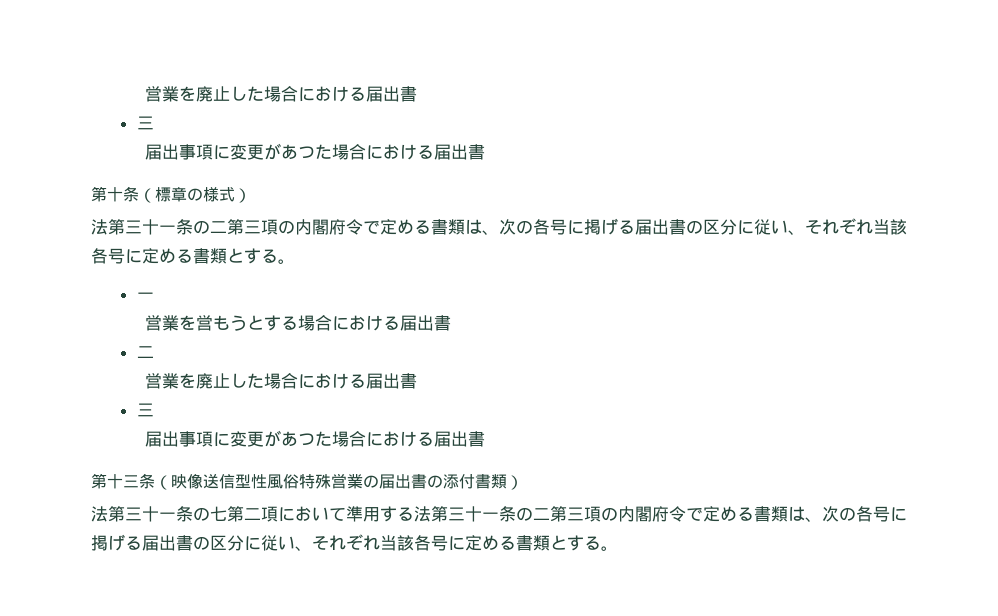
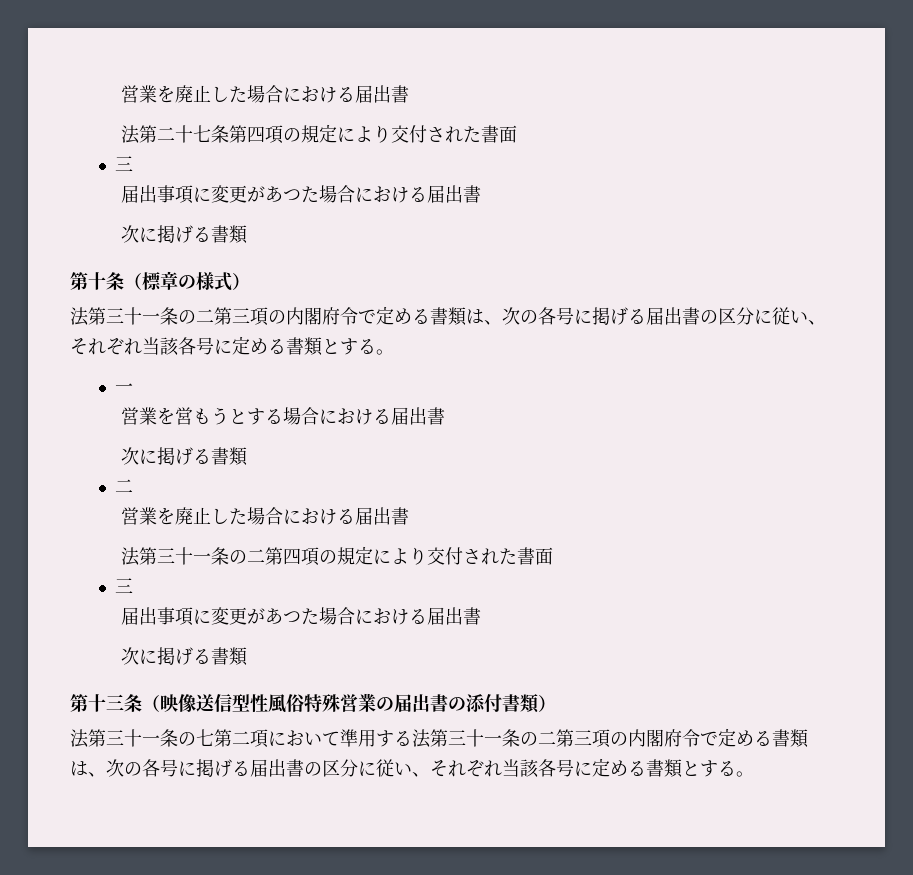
[144,86,417,102] 営業を廃止した場合における届出書 -> [120,85,409,103] [120,124,517,144] 営業を廃止した場合における届出書 // 法第二十七条第四項の規定により交付された書面
(485, 152) none -> [120,225,248,244] // 次に掲げる書類
(451, 323) none -> [120,447,248,466] // 次に掲げる書類
(417, 381) none -> [120,546,553,566] // 法第三十一条の二第四項の規定により交付された書面
(485, 439) none -> [120,647,248,666] // 次に掲げる書類

